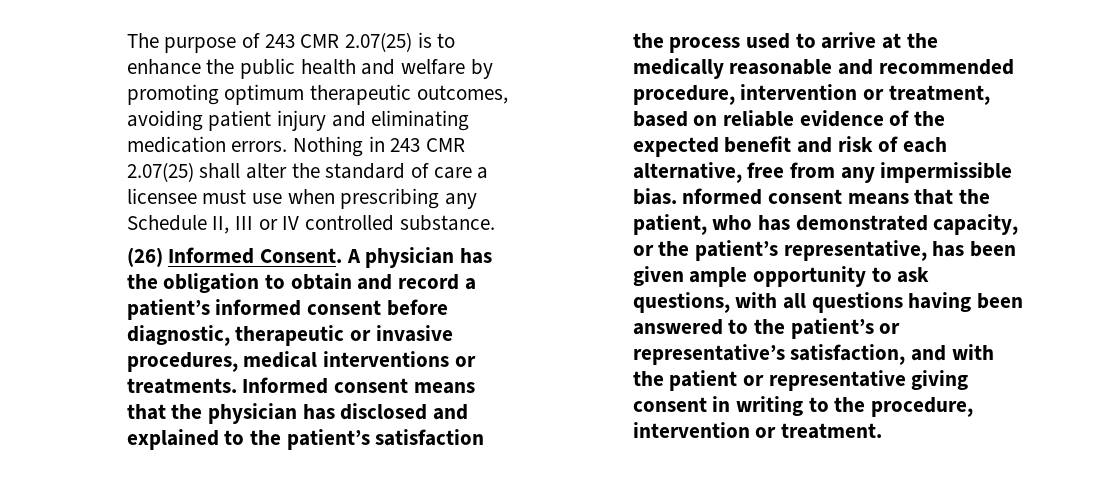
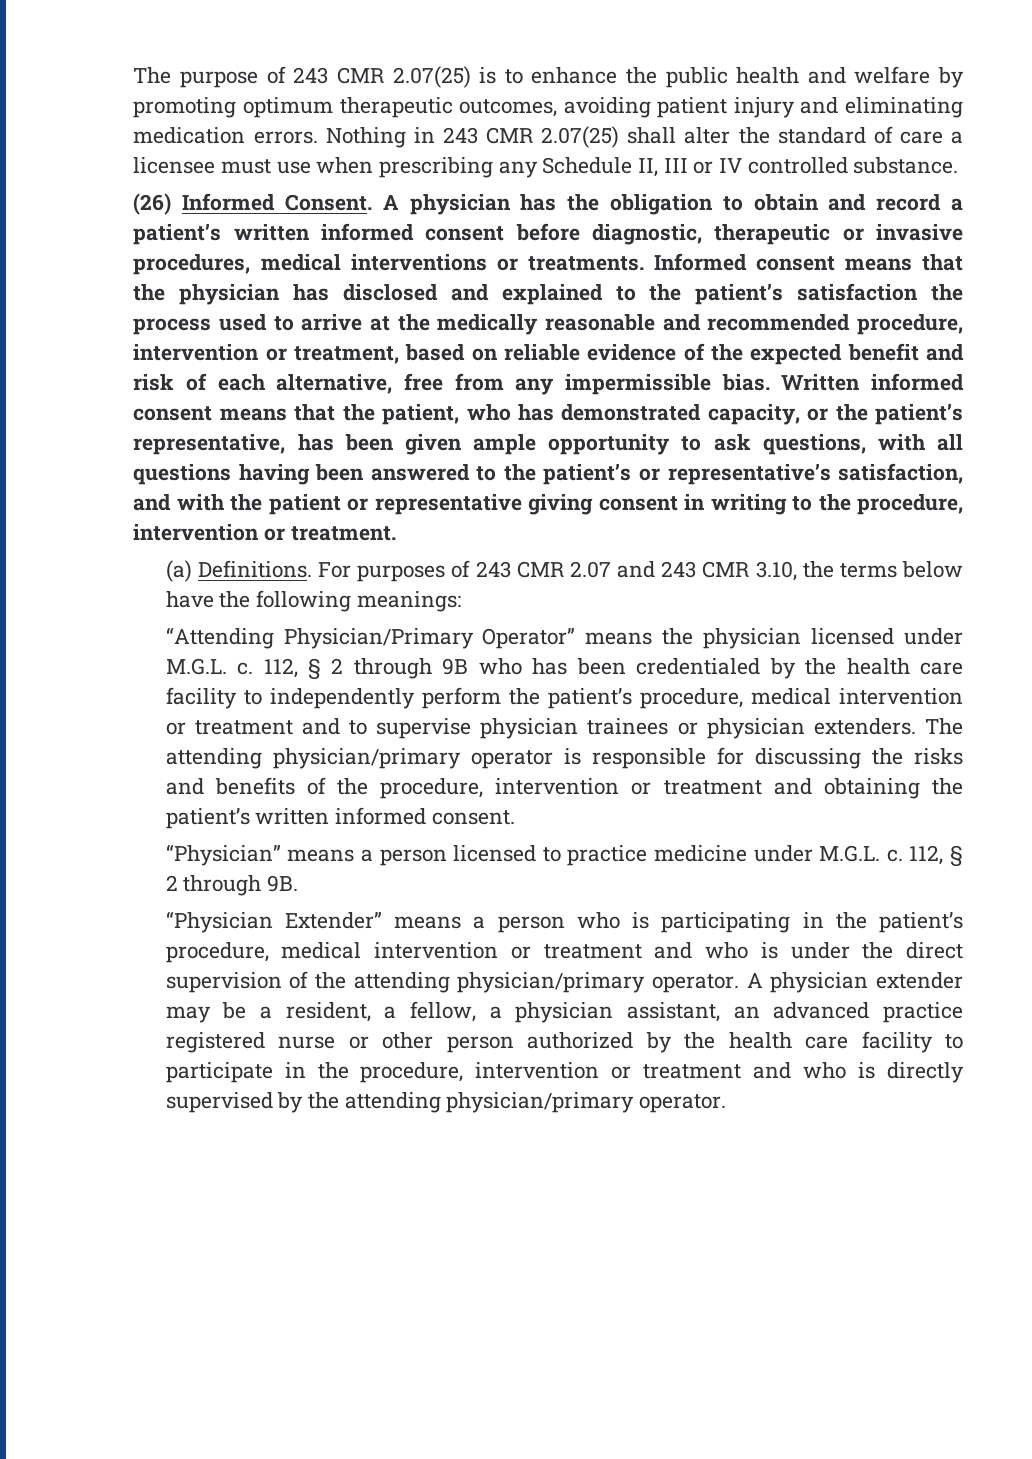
(210, 309) none -> [233,224,310,241] written
[682,188,763,205] nformed -> [781,373,965,391] Written informed
(883, 431) none -> [165,560,964,582] [165,590,461,612] [165,627,963,649] [165,658,963,680] [165,687,963,709] [165,718,964,739] [165,747,963,769] [165,777,964,799] [165,807,515,829] [165,844,964,867] [165,875,298,896] [165,911,963,933] [165,942,963,963] [165,971,963,993] [165,1001,963,1023] [165,1031,964,1053] [165,1062,964,1083] [165,1092,727,1113] // (a) Definitions. For purposes of 243 CMR 2.07 and 243 CMR 3.10, the terms below have the following meanings: // “Attending Physician/Primary Operator” means the physician licensed under M.G.L. c. 112, § 2 through 9B who has been credentialed by the health care facility to independently perform the patient’s procedure, medical intervention or treatment and to supervise physician trainees or physician extenders. The attending physician/primary operator is responsible for discussing the risks and benefits of the procedure, intervention or treatment and obtaining the patient’s written informed consent. // “Physician” means a person licensed to practice medicine under M.G.L. c. 112, § 2 through 9B. // “Physician Extender” means a person who is participating in the patient’s procedure, medical intervention or treatment and who is under the direct supervision of the attending physician/primary operator. A physician extender may be a resident, a fellow, a physician assistant, an advanced practice registered nurse or other person authorized by the health care facility to participate in the procedure, intervention or treatment and who is directly supervised by the attending physician/primary operator.

